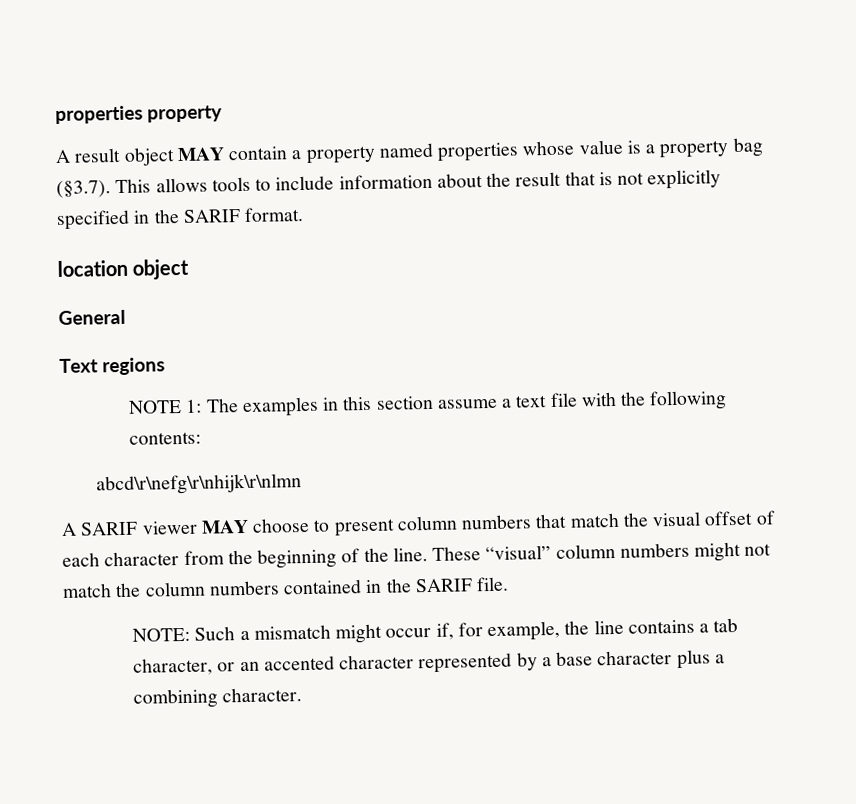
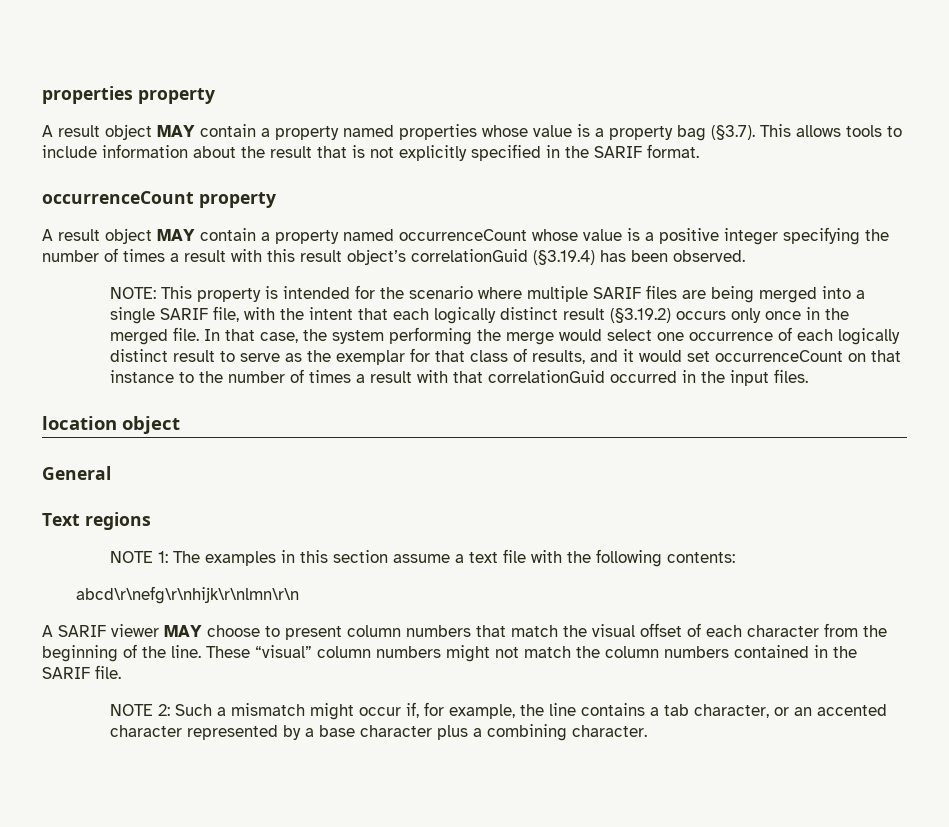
(305, 214) none -> [42,191,276,208] [42,227,889,245] [42,248,745,265] [109,285,865,303] [109,306,849,324] [109,327,900,345] [109,348,901,365] [109,369,808,386] // occurrenceCount property // A result object MAY contain a property named occurrenceCount whose value is a positive integer specifying the number of times a result with this result object’s correlationGuid (§3.19.4) has been observed. // NOTE: This property is intended for the scenario where multiple SARIF files are being merged into a single SARIF file, with the intent that each logically distinct result (§3.19.2) occurs only once in the merged file. In that case, the system performing the merge would select one occurrence of each logically distinct result to serve as the exemplar for that class of results, and it would set occurrenceCount on that instance to the number of times a result with that correlationGuid occurred in the input files.
[95,473,302,496] abcd\r\nefg\r\nhijk\r\nlmn -> [75,586,299,604] abcd\r\nefg\r\nhijk\r\nlmn\r\n
[131,627,190,642] NOTE: -> [109,704,170,716] NOTE 2:

